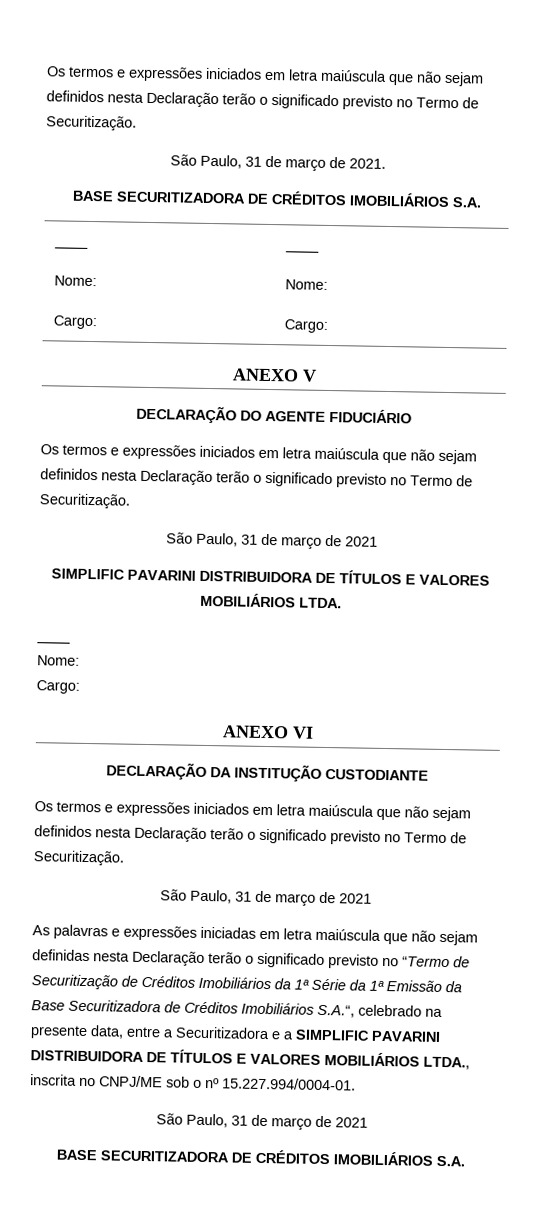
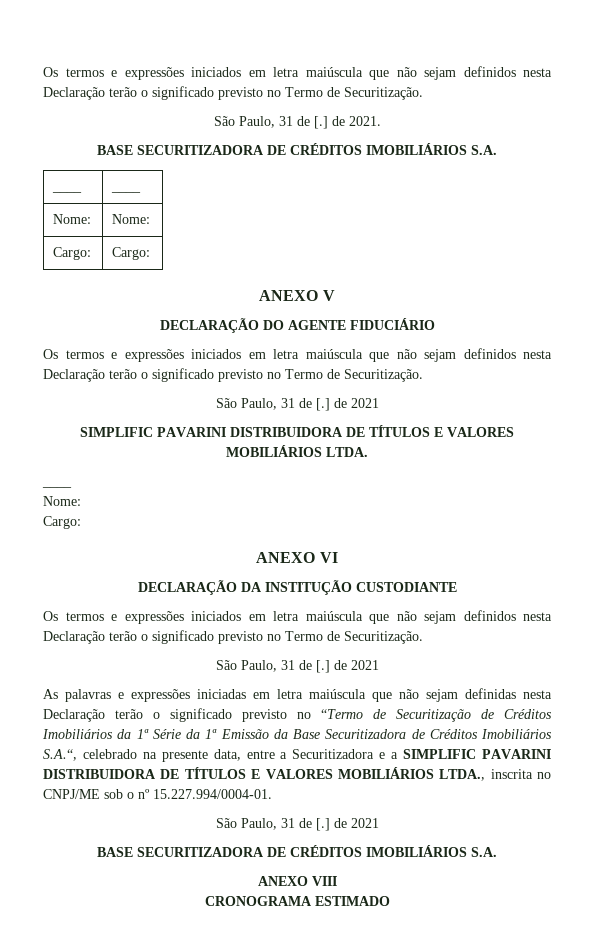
[284,158,326,171] março -> [313,116,328,129] [.]
[280,536,322,549] março -> [315,398,330,411] [.]
[274,893,316,906] março -> [315,660,330,673] [.]
[270,1117,312,1130] março -> [315,818,330,831] [.]
(465, 1161) none -> [257,876,337,886] [204,896,390,906] // ANEXO VIII // CRONOGRAMA ESTIMADO

